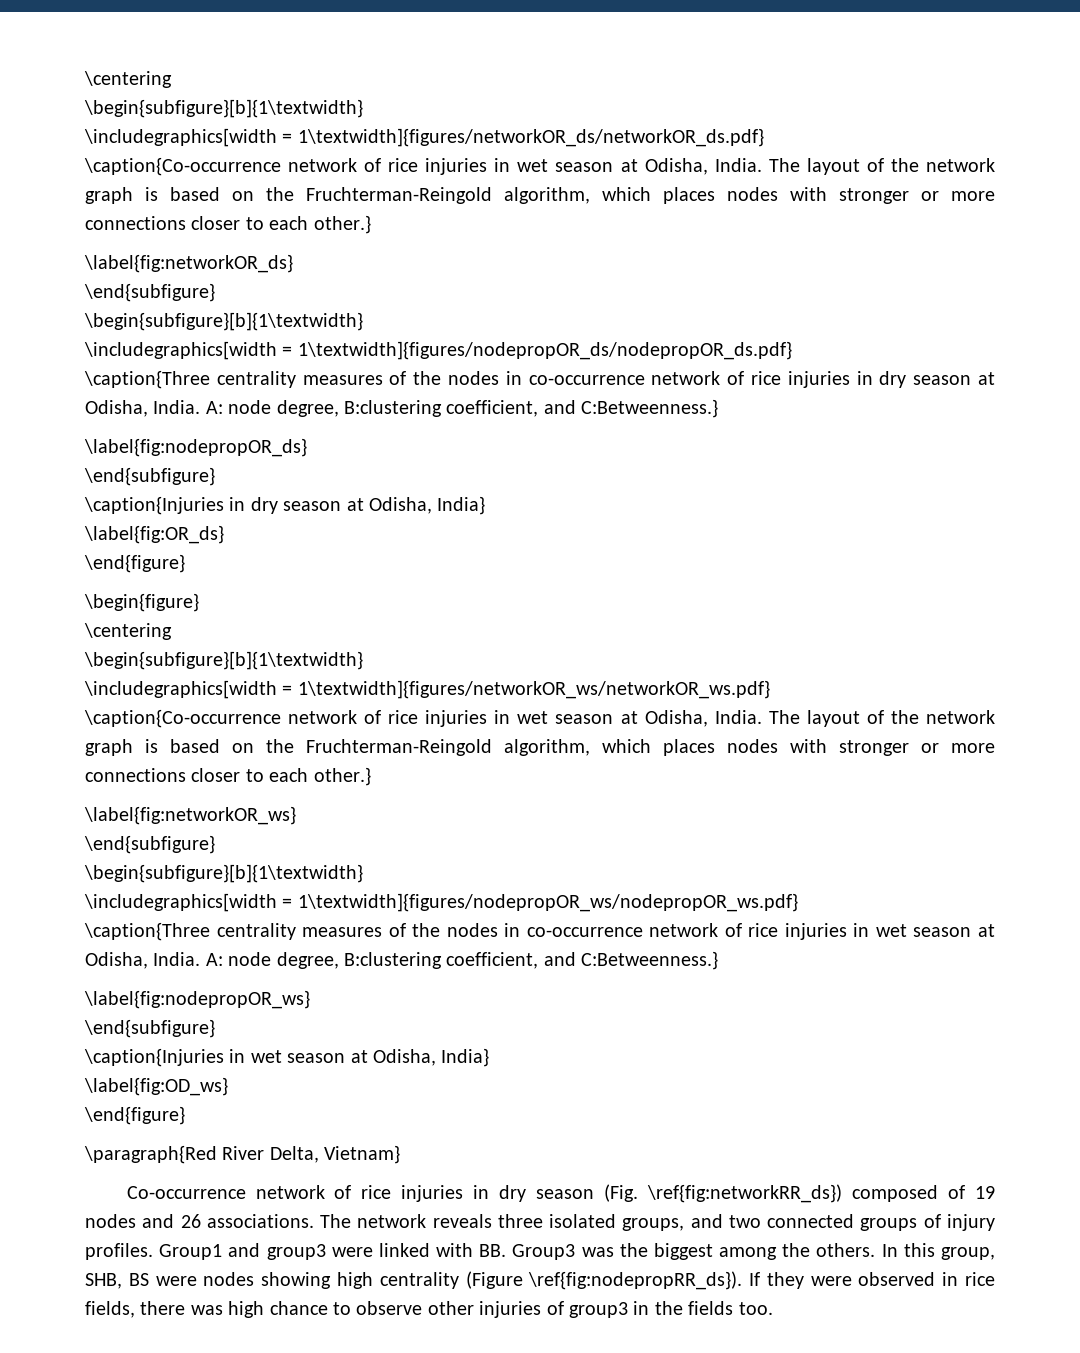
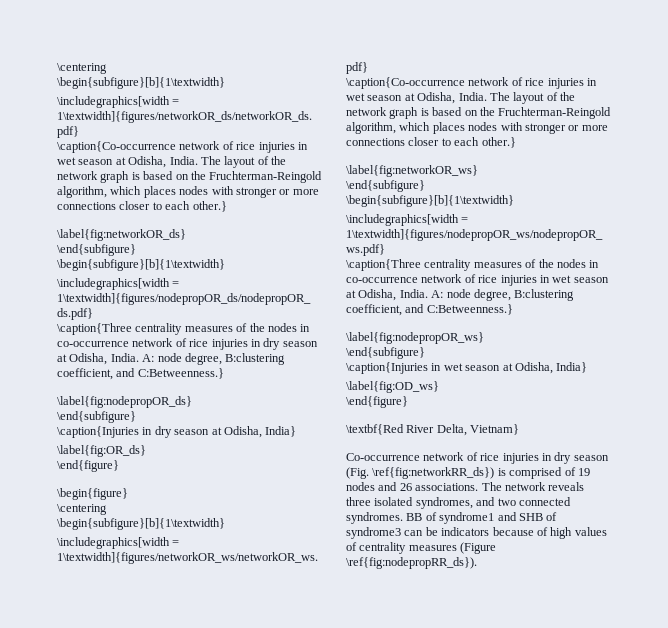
[84,1145,217,1164] \paragraph{Red -> [346,424,404,435] \textbf{Red
[852,1185,939,1202] composed -> [497,467,563,479] is comprised
[622,1218,685,1231] groups, -> [415,497,473,509] syndromes,
[860,1214,995,1231] [85,1243,995,1260] [85,1271,996,1290] [85,1301,773,1318] groups of injury profiles. Group1 and group3 were linked with BB. Group3 was the biggest among the others. In this group, SHB, BS were nodes showing high centrality (Figure \ref{fig:nodepropRR_ds}). If they were observed in rice fields, there was high chance to observe other injuries of group3 in the fields too. -> [346,512,558,524] [346,527,607,539] [346,542,497,554] [346,557,477,569] syndromes. BB of syndrome1 and SHB of syndrome3 can be indicators because of high values of centrality measures (Figure \ref{fig:nodepropRR_ds}).

